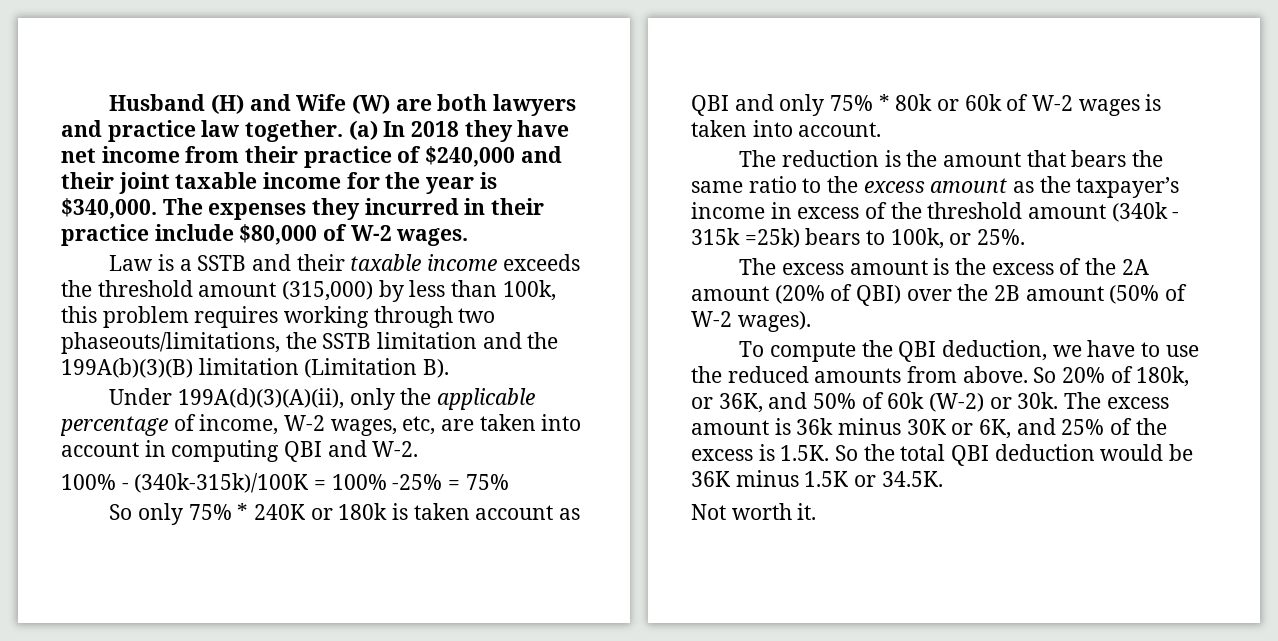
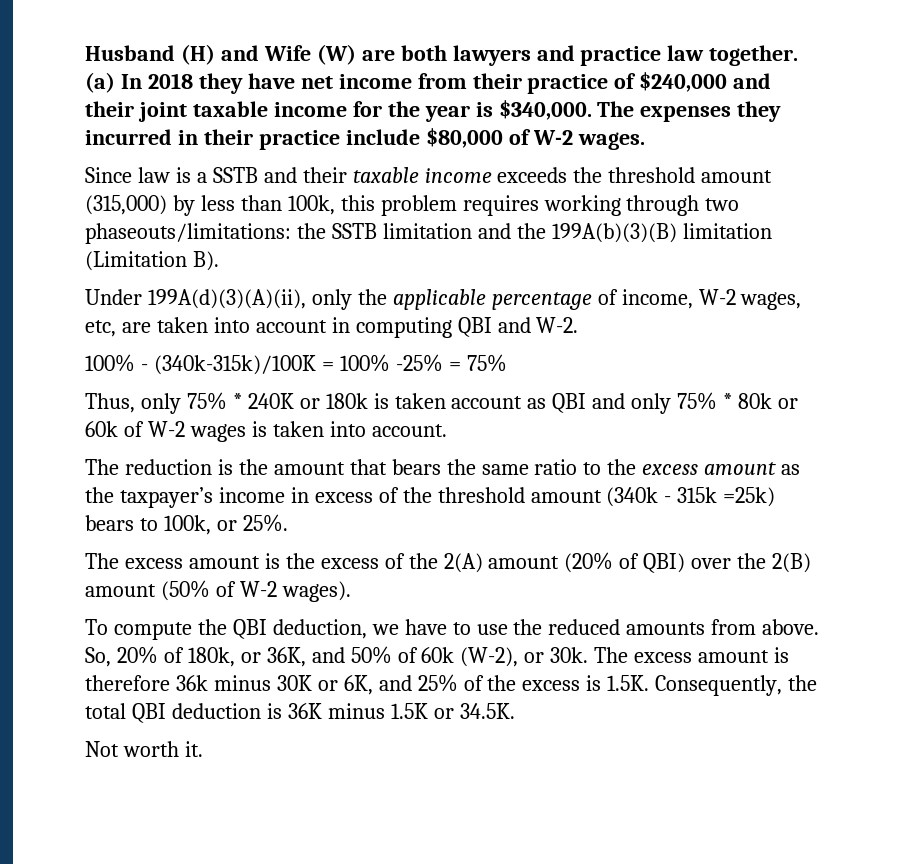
[109,255,154,271] Law -> [85,167,170,183] Since law
[61,332,280,354] phaseouts/limitations, -> [85,223,291,244] phaseouts/limitations:
[109,504,133,520] So -> [85,393,135,413] Thus,
[1121,259,1149,275] 2A -> [443,553,483,573] 2(A)
[994,285,1021,301] 2B -> [772,553,812,573] 2(B)
[1033,367,1057,383] So -> [85,647,111,667] So,
[929,393,985,412] (W-2) -> [460,647,519,667] (W-2),
(791, 426) none -> [85,675,170,691] therefore
[835,445,859,461] So -> [655,675,783,696] Consequently,
[1100,444,1194,461] would be -> [266,703,282,719] is

